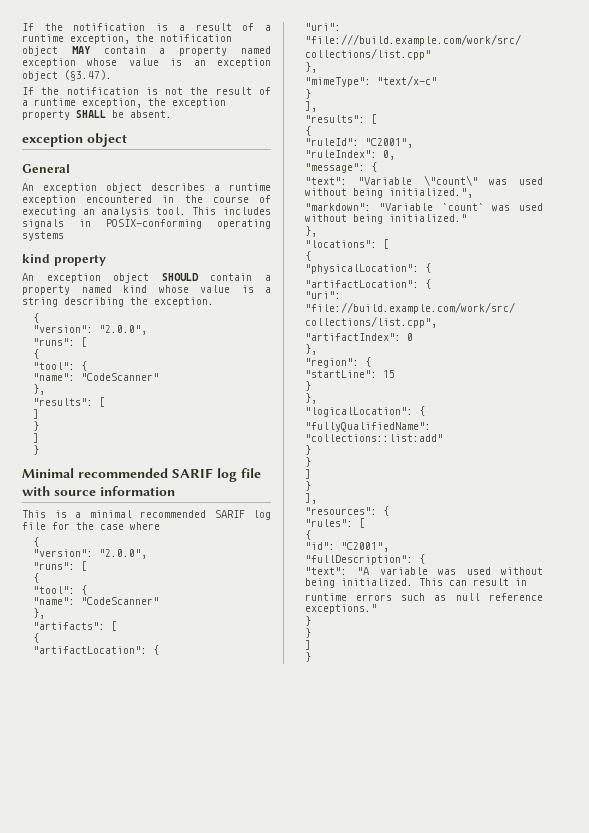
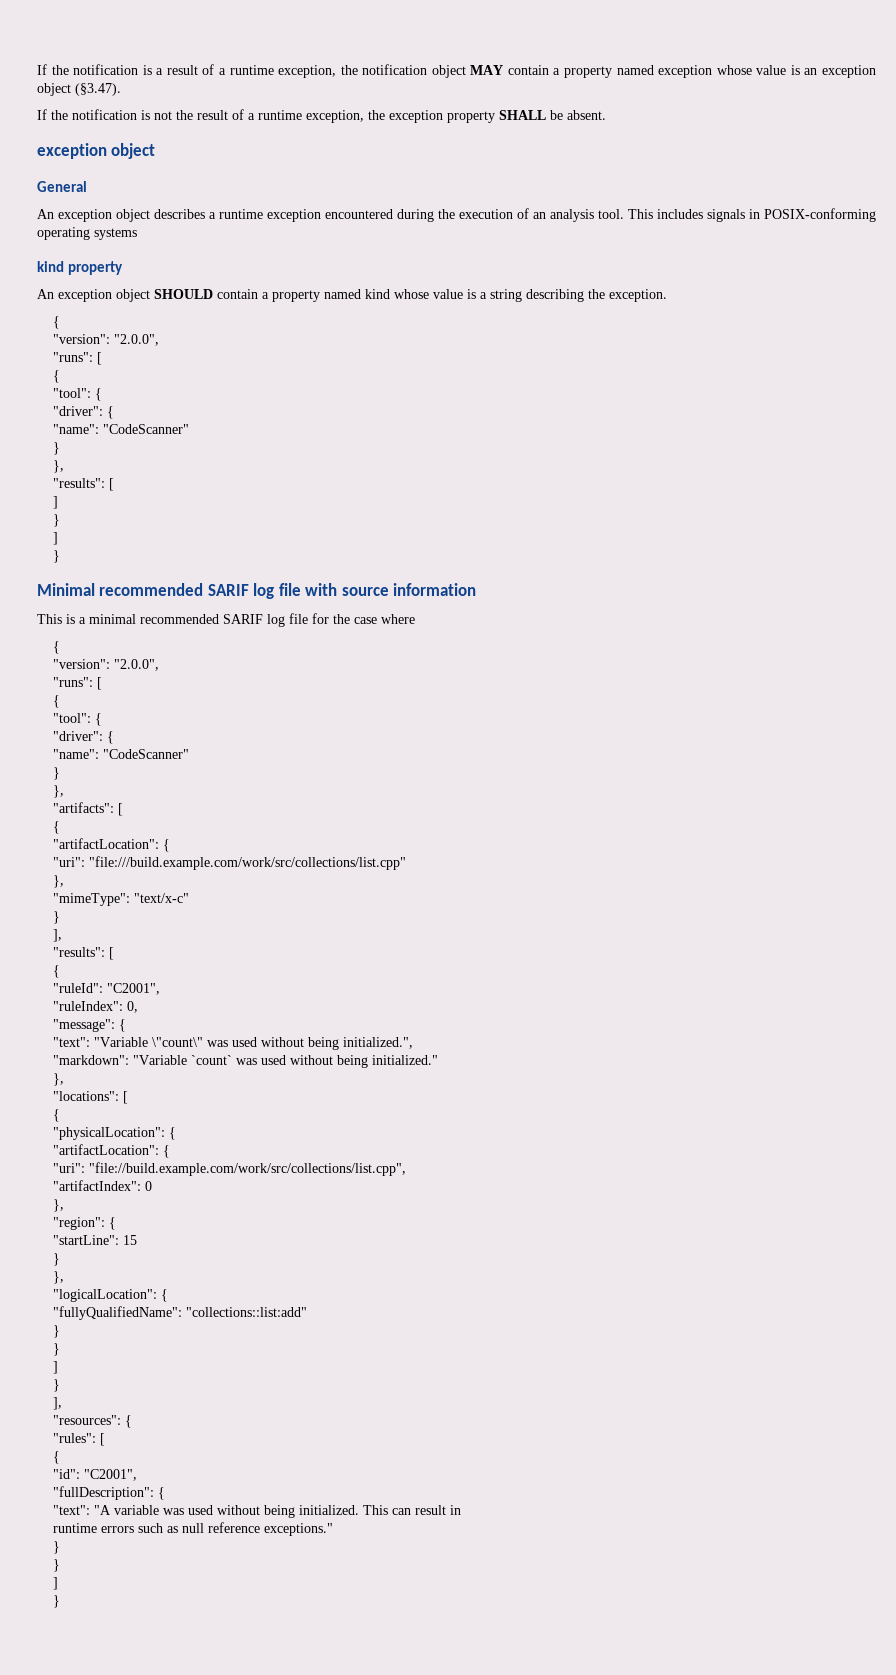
[162,195,271,203] [22,207,76,217] in the course of executing -> [397,208,529,222] during the execution of
[32,373,159,381] // "name": "CodeScanner" -> [52,406,114,419] [52,424,189,434] [52,442,60,455] // "driver": { // "name": "CodeScanner" // }
[32,597,159,605] // "name": "CodeScanner" -> [52,731,114,744] [52,749,189,759] [52,767,60,780] // "driver": { // "name": "CodeScanner" // }

